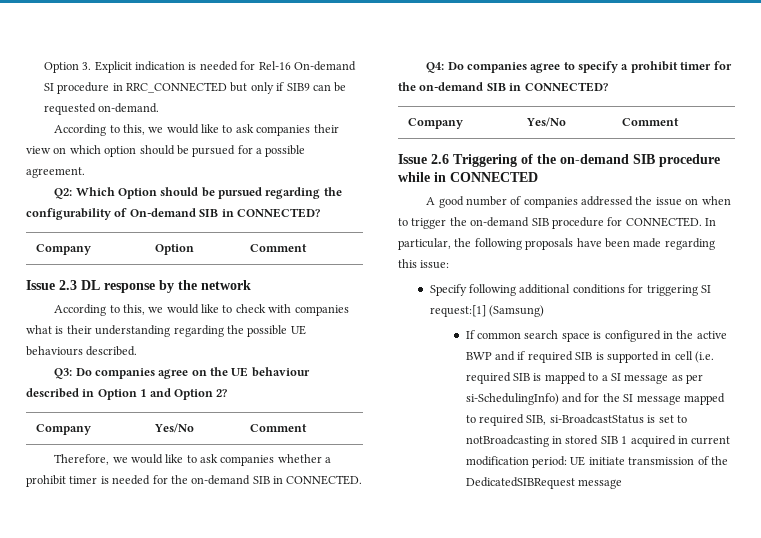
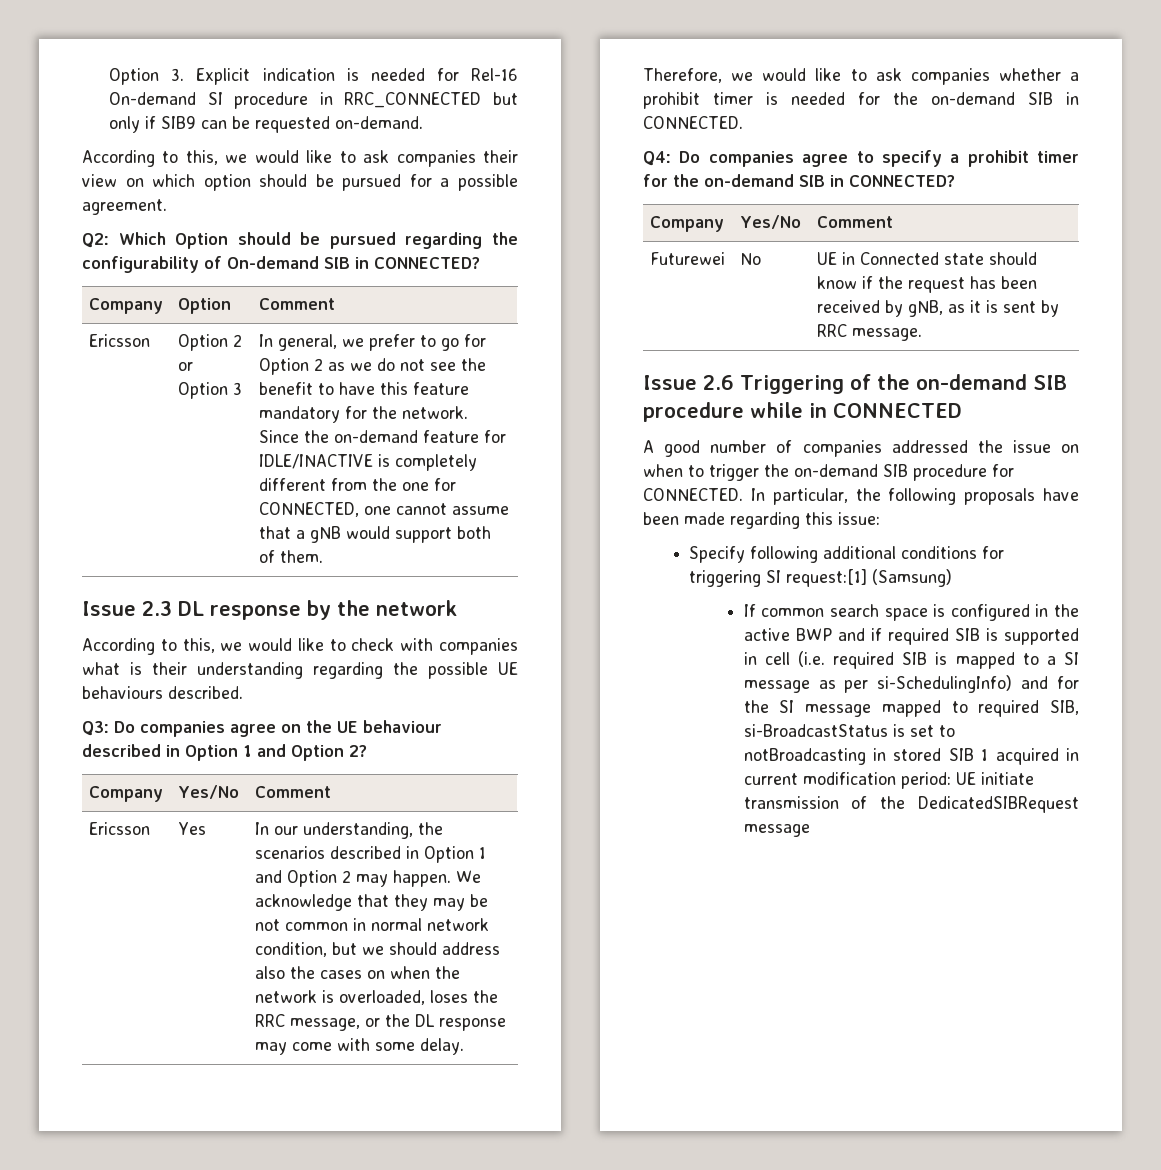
(307, 248) none -> [89,334,151,347] [178,334,243,351] [178,362,194,371] [178,382,243,399] [259,334,487,351] [259,358,487,375] [259,382,470,395] [259,406,469,423] [259,430,507,443] [259,454,478,471] [259,478,457,491] [259,502,510,517] [259,526,492,543] [259,550,324,563] // Ericsson | Option 2 or Option 3 | In general, we prefer to go for Option 2 as we do not see the benefit to have this feature mandatory for the network. Since the on-demand feature for IDLE/INACTIVE is completely different from the one for CONNECTED, one cannot assume that a gNB would support both of them.
(307, 428) none -> [89,822,151,835] [178,822,207,835] [255,822,444,839] [255,846,487,863] [255,870,482,887] [255,894,489,911] [255,918,490,931] [255,942,501,957] [255,966,461,979] [255,990,499,1005] [255,1014,507,1031] [255,1038,465,1055] // Ericsson | Yes | In our understanding, the scenarios described in Option 1 and Option 2 may happen. We acknowledge that they may be not common in normal network condition, but we should address also the cases on when the network is overloaded, loses the RRC message, or the DL response may come with some delay.
(679, 122) none -> [650,252,726,265] [740,253,762,265] [817,252,1038,265] [817,276,1038,293] [817,300,1060,317] [817,324,923,341] // Futurewei | No | UE in Connected state should know if the request has been received by gNB, as it is sent by RRC message.

